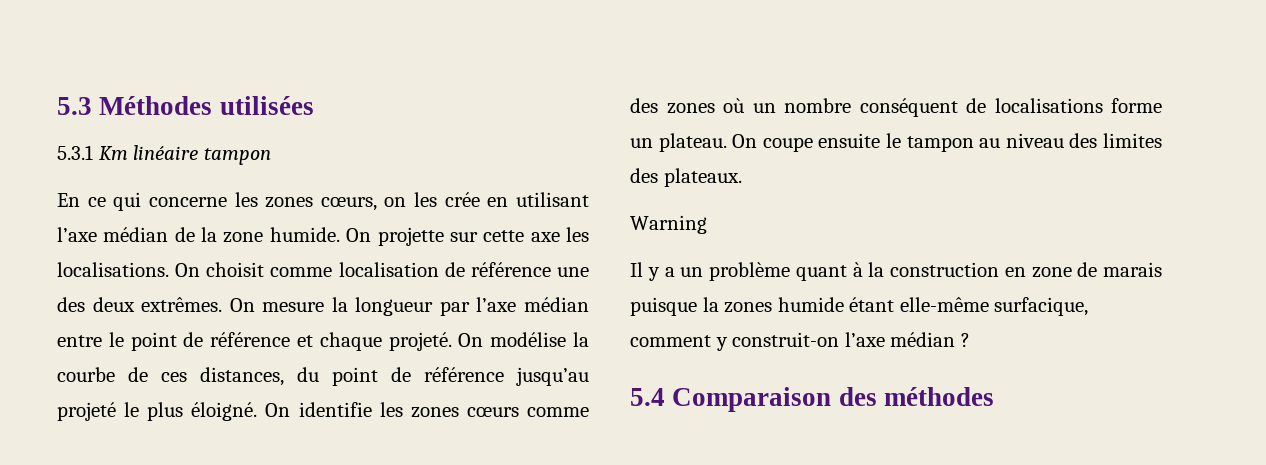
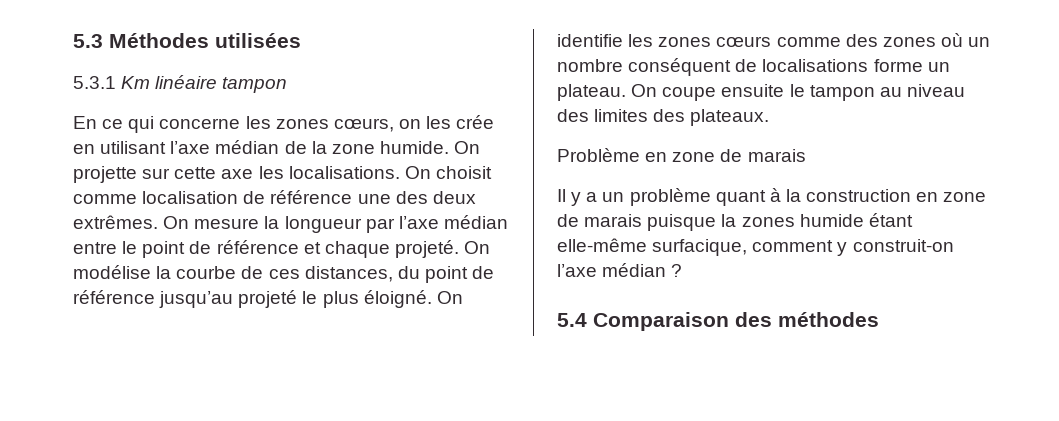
[630,215,707,234] Warning -> [557,148,806,162] Problème en zone de marais

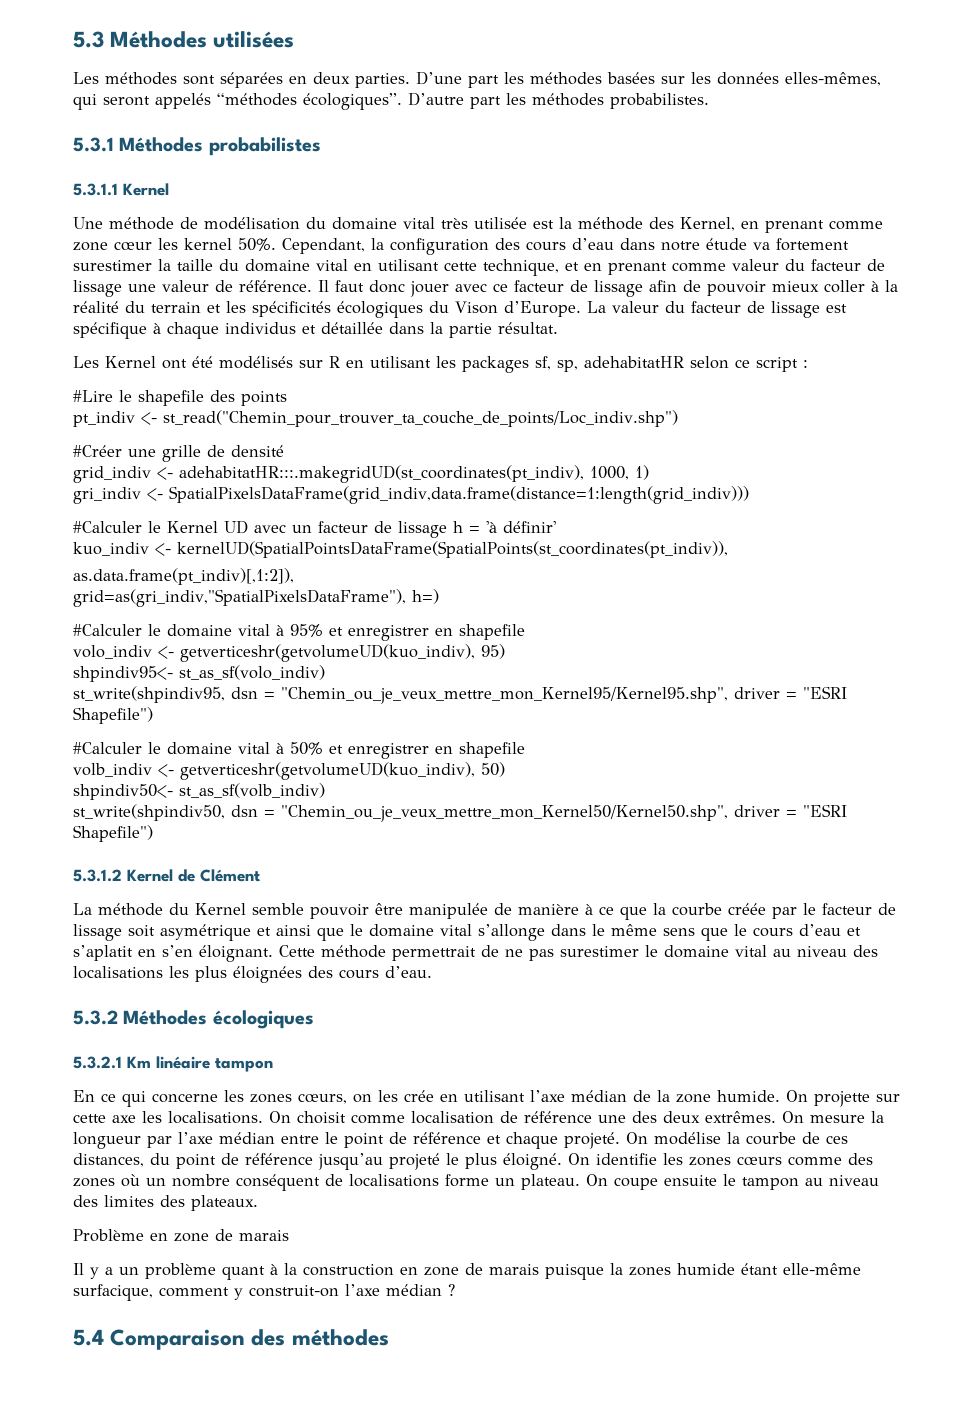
[73,76,116,89] 5.3.1 -> [73,71,881,88] [73,92,709,110] [73,137,321,156] [73,183,169,196] [73,217,883,233] [73,238,849,255] [73,259,885,276] [73,280,898,297] [73,301,847,318] [73,322,558,339] [73,356,808,373] [73,390,287,406] [73,410,678,427] [73,445,284,462] [73,465,649,483] [73,486,749,504] [73,520,556,538] [73,541,728,558] [73,568,294,585] [73,589,439,607] [73,624,525,641] [73,644,505,662] [73,665,325,682] [73,686,847,704] [73,707,153,724] [73,742,525,759] [73,762,505,780] [73,783,325,800] [73,804,847,822] [73,825,153,842] [73,869,260,882] [73,903,896,920] [73,924,861,941] [73,945,878,962] [73,966,432,983] [73,1010,314,1029] [73,1056,122,1069] Les méthodes sont séparées en deux parties. D’une part les méthodes basées sur les données elles-mêmes, qui seront appelés “méthodes écologiques”. D’autre part les méthodes probabilistes. // 5.3.1 Méthodes probabilistes // 5.3.1.1 Kernel // Une méthode de modélisation du domaine vital très utilisée est la méthode des Kernel, en prenant comme zone cœur les kernel 50%. Cependant, la configuration des cours d’eau dans notre étude va fortement surestimer la taille du domaine vital en utilisant cette technique, et en prenant comme valeur du facteur de lissage une valeur de référence. Il faut donc jouer avec ce facteur de lissage afin de pouvoir mieux coller à la réalité du terrain et les spécificités écologiques du Vison d’Europe. La valeur du facteur de lissage est spécifique à chaque individus et détaillée dans la partie résultat. // Les Kernel ont été modélisés sur R en utilisant les packages sf, sp, adehabitatHR selon ce script : // #Lire le shapefile des points // pt_indiv <- st_read("Chemin_pour_trouver_ta_couche_de_points/Loc_indiv.shp") // #Créer une grille de densité // grid_indiv <- adehabitatHR:::.makegridUD(st_coordinates(pt_indiv), 1000, 1) // gri_indiv <- SpatialPixelsDataFrame(grid_indiv,data.frame(distance=1:length(grid_indiv))) // #Calculer le Kernel UD avec un facteur de lissage h = 'à définir' // kuo_indiv <- kernelUD(SpatialPointsDataFrame(SpatialPoints(st_coordinates(pt_indiv)), // as.data.frame(pt_indiv)[,1:2]), // grid=as(gri_indiv,"SpatialPixelsDataFrame"), h=) // #Calculer le domaine vital à 95% et enregistrer en shapefile // volo_indiv <- getverticeshr(getvolumeUD(kuo_indiv), 95) // shpindiv95<- st_as_sf(volo_indiv) // st_write(shpindiv95, dsn = "Chemin_ou_je_veux_mettre_mon_Kernel95/Kernel95.shp", driver = "ESRI Shapefile") // #Calculer le domaine vital à 50% et enregistrer en shapefile // volb_indiv <- getverticeshr(getvolumeUD(kuo_indiv), 50) // shpindiv50<- st_as_sf(volb_indiv) // st_write(shpindiv50, dsn = "Chemin_ou_je_veux_mettre_mon_Kernel50/Kernel50.shp", driver = "ESRI Shapefile") // 5.3.1.2 Kernel de Clément // La méthode du Kernel semble pouvoir être manipulée de manière à ce que la courbe créée par le facteur de lissage soit asymétrique et ainsi que le domaine vital s’allonge dans le même sens que le cours d’eau et s’aplatit en s’en éloignant. Cette méthode permettrait de ne pas surestimer le domaine vital au niveau des localisations les plus éloignées des cours d’eau. // 5.3.2 Méthodes écologiques // 5.3.2.1

